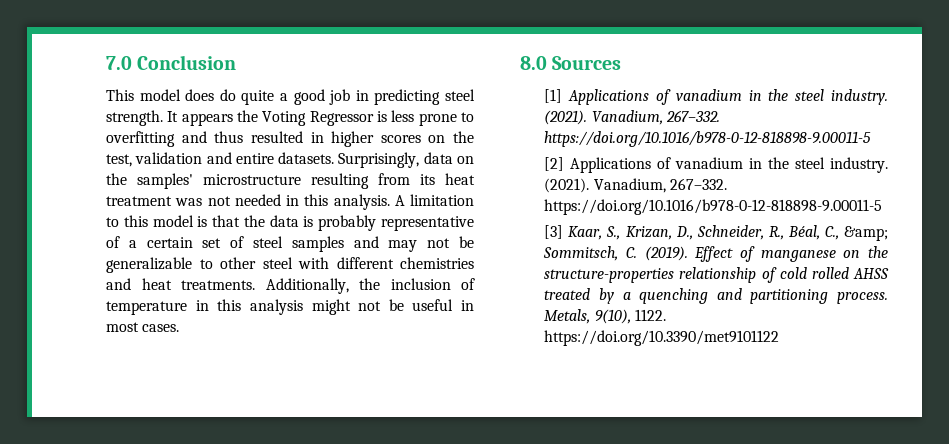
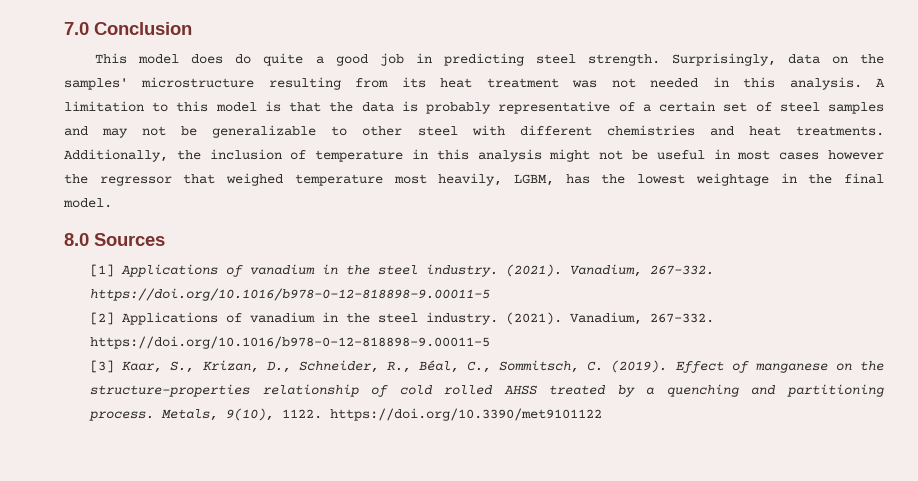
[167,110,474,126] [106,131,474,147] [106,152,335,167] It appears the Voting Regressor is less prone to overfitting and thus resulted in higher scores on the test, validation and entire datasets. -> (660, 60) none
[142,324,180,332] cases. -> [779,150,884,160] [64,173,884,186] [63,198,112,208] cases however the regressor that weighed temperature most heavily, LGBM, has the lowest weightage in the final model.
[844,226,888,241] &amp; -> (492, 367) none

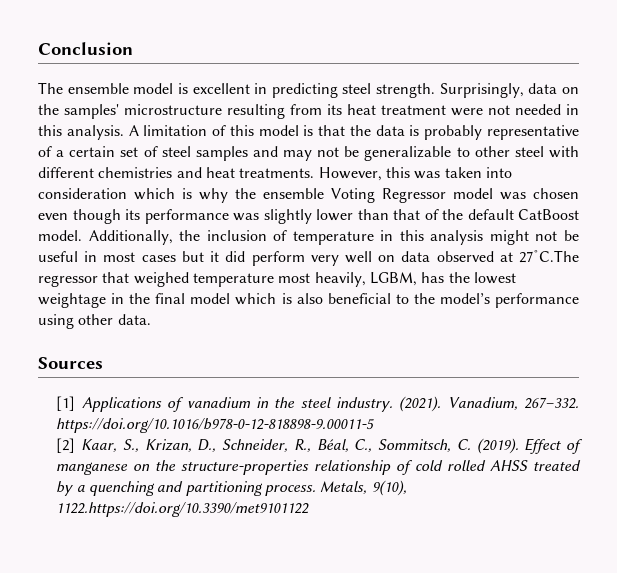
[64,22,89,35] 7.0 -> (38, 48) none
[95,53,404,66] This model does do quite a good job -> [38,82,250,94] The ensemble model is excellent
[572,80,598,88] was -> [451,108,483,116] were
[152,102,169,112] to -> [212,125,227,136] of
(885, 131) none -> [318,167,512,181] [38,188,579,203] [38,209,579,224] [38,230,82,241] However, this was taken into consideration which is why the ensemble Voting Regressor model was chosen even though its performance was slightly lower than that of the default CatBoost model.
[827,150,884,160] [64,174,88,184] however the -> [181,250,579,266] but it did perform very well on data observed at 27˚C.The
[63,198,112,208] [64,233,89,246] model. // 8.0 -> [190,293,579,308] [38,314,151,329] model which is also beneficial to the model’s performance using other data. //
[122,312,715,325] [90,336,491,349] [90,360,115,373] Applications of vanadium in the steel industry. (2021). Vanadium, 267–332. https://doi.org/10.1016/b978-0-12-818898-9.00011-5 // [3] -> (76, 445) none
[282,408,603,421] 1122. https://doi.org/10.3390/met9101122 -> [56,502,310,517] 1122.https://doi.org/10.3390/met9101122

